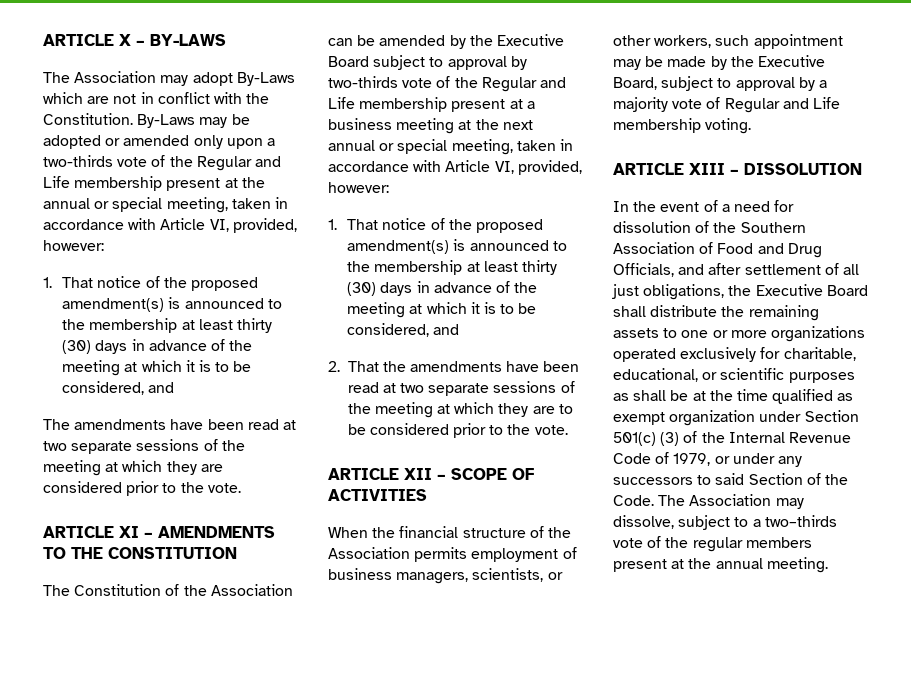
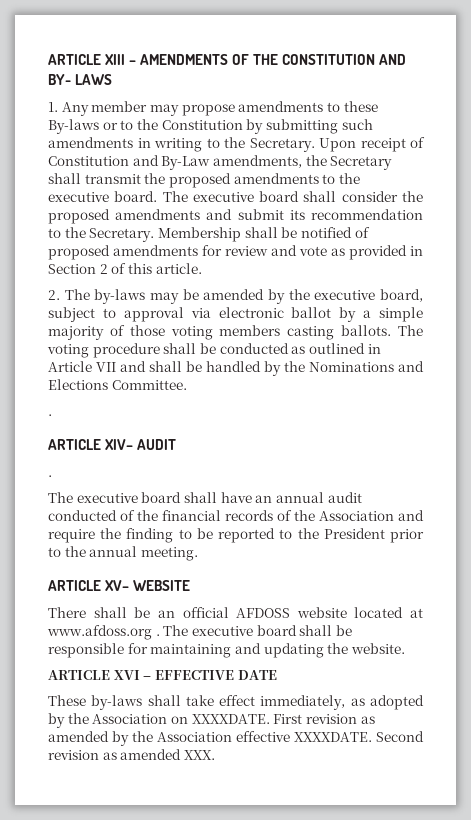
[43,34,226,46] [43,71,295,86] [43,92,270,104] [43,113,250,128] [43,135,275,149] [43,155,281,171] [43,176,265,191] [43,197,288,213] [43,218,297,233] [43,240,104,251] [43,276,258,291] [62,297,282,312] [62,318,272,333] [62,339,253,354] [62,360,252,376] [62,381,175,395] [43,419,296,430] [43,439,245,454] [43,460,223,476] [43,481,241,496] [43,526,275,538] [43,547,237,559] [43,584,293,596] [328,38,353,46] ARTICLE X – BY-LAWS // The Association may adopt By-Laws which are not in conflict with the Constitution. By-Laws may be adopted or amended only upon a two-thirds vote of the Regular and Life membership present at the annual or special meeting, taken in accordance with Article VI, provided, however: // 1. That notice of the proposed amendment(s) is announced to the membership at least thirty (30) days in advance of the meeting at which it is to be considered, and // The amendments have been read at two separate sessions of the meeting at which they are considered prior to the vote. // ARTICLE XI – AMENDMENTS TO THE CONSTITUTION // The Constitution of the Association can -> [48,54,407,65] [48,74,113,85] [48,101,378,116] [48,119,373,134] [48,137,425,152] [48,155,393,170] [48,173,360,188] [48,191,423,202] [48,209,423,224] [48,227,370,242] [48,245,423,260] [48,263,202,274] [48,289,179,304] ARTICLE XIII – AMENDMENTS OF THE CONSTITUTION AND BY- LAWS // 1. Any member may propose amendments to these By-laws or to the Constitution by submitting such amendments in writing to the Secretary. Upon receipt of Constitution and By-Law amendments, the Secretary shall transmit the proposed amendments to the executive board. The executive board shall consider the proposed amendments and submit its recommendation to the Secretary. Membership shall be notified of proposed amendments for review and vote as provided in Section 2 of this article. // 2. The by-laws may
[496,34,564,46] [328,55,527,70] [328,76,566,92] [328,97,535,112] [328,118,533,134] [328,139,573,155] [328,160,582,175] [328,182,389,193] [328,218,543,233] [347,239,567,254] [347,260,557,275] [347,281,538,296] [347,302,537,318] [347,323,460,337] [328,361,580,372] [347,381,575,396] [347,402,573,418] [347,423,568,438] [328,468,534,480] [328,489,427,501] [328,526,571,538] [328,547,577,562] [328,568,563,584] [613,34,843,49] [613,55,825,70] [613,76,827,91] [613,97,840,113] [613,118,752,134] [613,163,862,175] [613,200,795,212] [613,221,806,233] [613,242,822,258] [613,263,859,277] [612,284,868,300] [613,305,819,321] [613,326,865,342] [613,347,856,362] [613,368,855,383] [613,389,854,404] [613,410,859,426] [613,431,851,446] [613,452,802,467] [613,473,848,485] [613,494,804,509] [613,515,837,530] [613,536,812,552] [613,557,828,573] Executive Board subject to approval by two-thirds vote of the Regular and Life membership present at a business meeting at the next annual or special meeting, taken in accordance with Article VI, provided, however: // 1. That notice of the proposed amendment(s) is announced to the membership at least thirty (30) days in advance of the meeting at which it is to be considered, and // 2. That the amendments have been read at two separate sessions of the meeting at which they are to be considered prior to the vote. // ARTICLE XII – SCOPE OF ACTIVITIES // When the financial structure of the Association permits employment of business managers, scientists, or other workers, such appointment may be made by the Executive Board, subject to approval by a majority vote of Regular and Life membership voting. // ARTICLE XIII – DISSOLUTION // In the event of a need for dissolution of the Southern Association of Food and Drug Officials, and after settlement of all just obligations, the Executive Board shall distribute the remaining assets to one or more organizations operated exclusively for charitable, educational, or scientific purposes as shall be at the time qualified as exempt organization under Section 501(c) (3) of the Internal Revenue Code of 1979, or under any successors to said Section of the Code. The Association may dissolve, subject to a two–thirds vote of the regular members present at the annual meeting. -> [314,289,423,302] [48,307,423,322] [48,325,423,340] [47,343,381,358] [48,361,424,376] [48,379,187,390] [48,414,52,416] [48,439,177,450] [48,475,52,477] [48,492,362,503] [48,510,424,521] [48,528,425,543] [48,546,198,561] [48,580,191,591] [48,607,423,618] [47,625,352,640] [48,643,405,658] [48,670,277,680] [48,695,424,710] [48,713,375,728] [48,731,424,746] [48,749,215,760] executive board, subject to approval via electronic ballot by a simple majority of those voting members casting ballots. The voting procedure shall be conducted as outlined in Article VII and shall be handled by the Nominations and Elections Committee. // . // ARTICLE XIV– AUDIT // . // The executive board shall have an annual audit conducted of the financial records of the Association and require the finding to be reported to the President prior to the annual meeting. // ARTICLE XV– WEBSITE // There shall be an official AFDOSS website located at www.afdoss.org . The executive board shall be responsible for maintaining and updating the website. // ARTICLE XVI – EFFECTIVE DATE // These by-laws shall take effect immediately, as adopted by the Association on XXXXDATE. First revision as amended by the Association effective XXXXDATE. Second revision as amended XXX.

